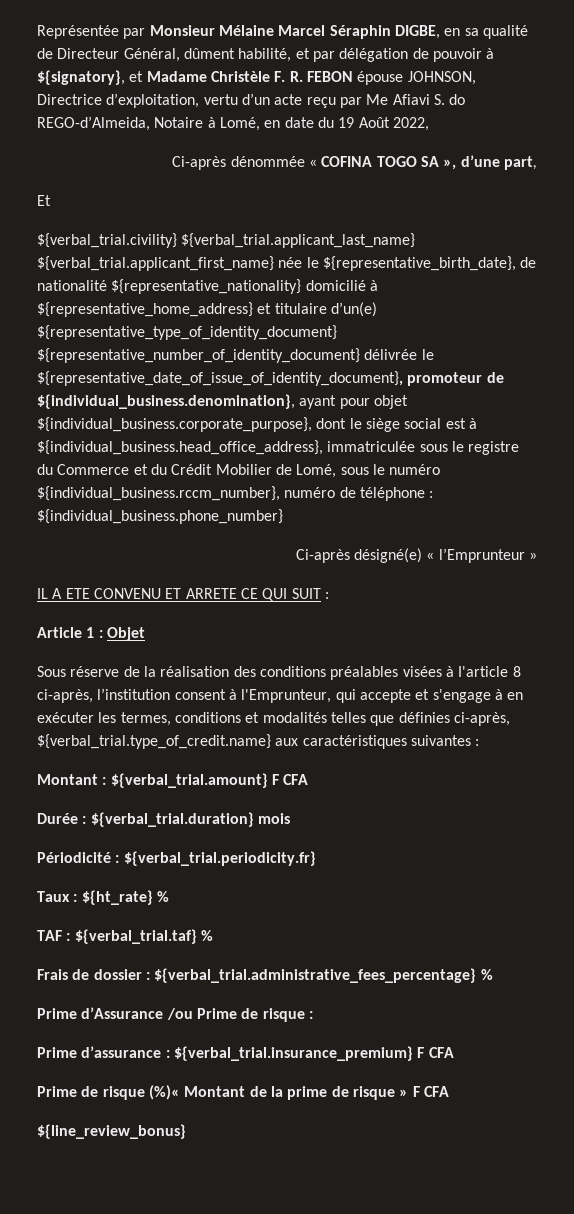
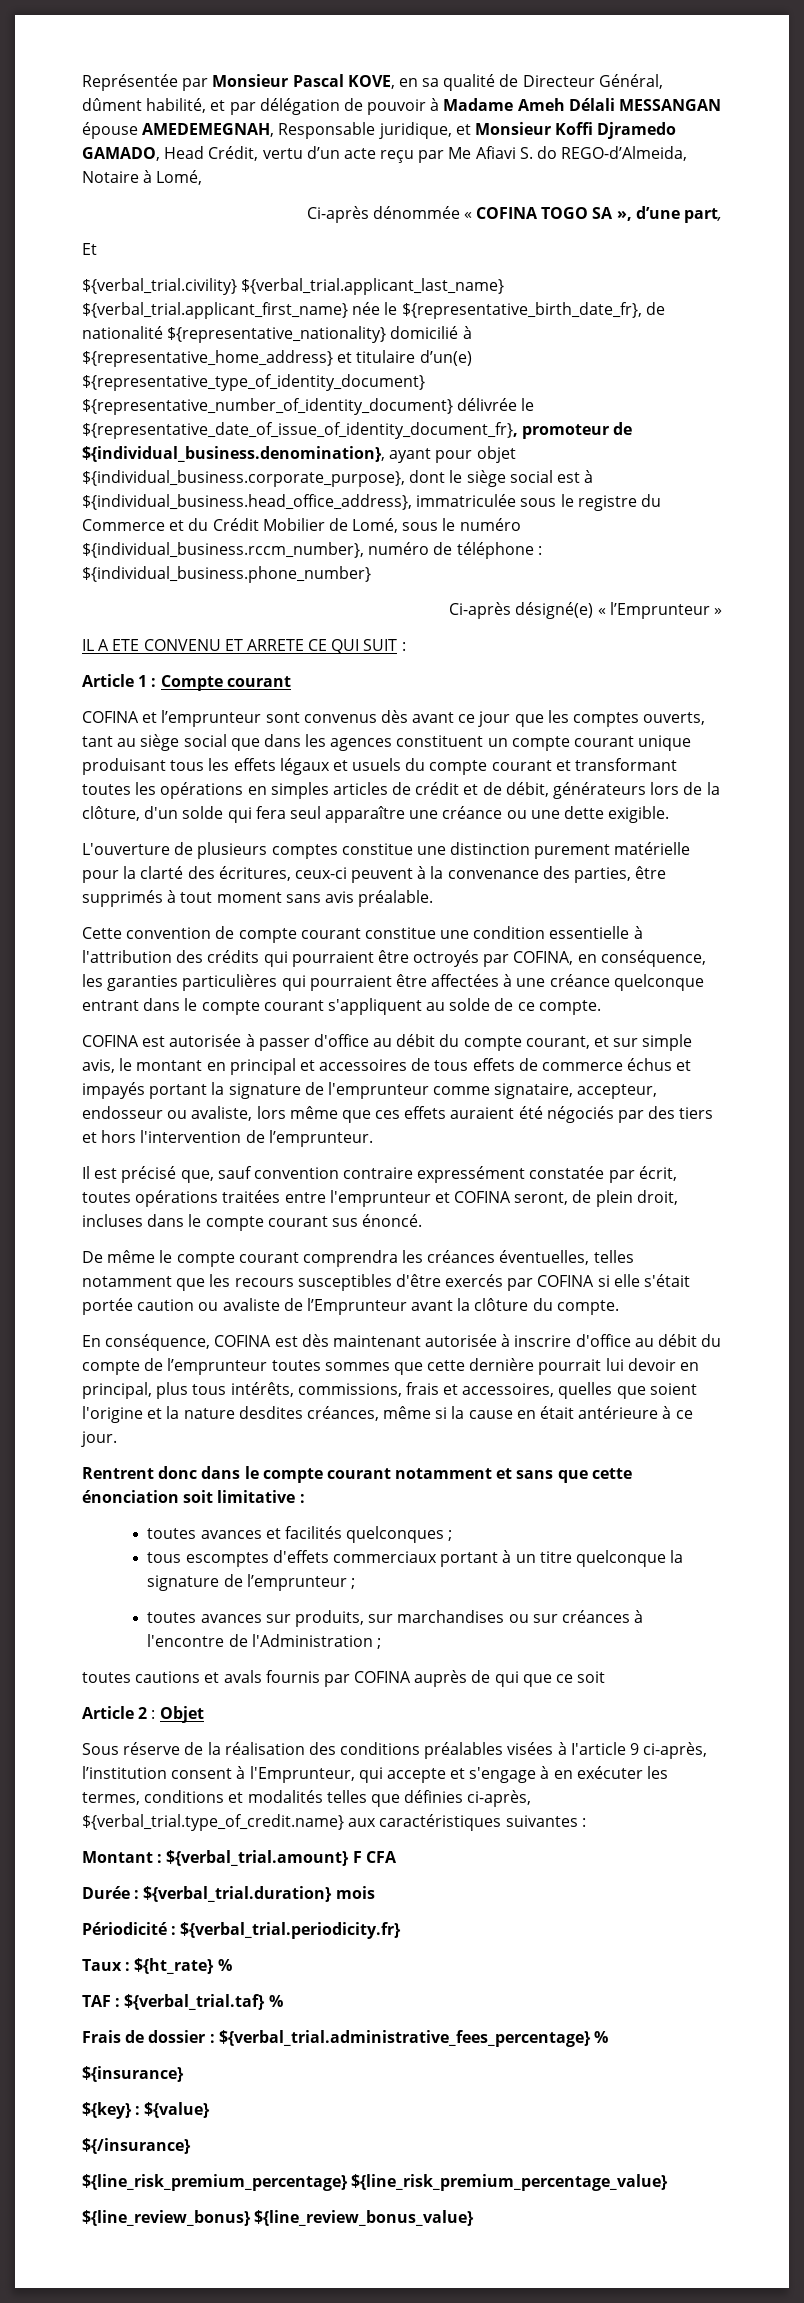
[218,25,440,39] Mélaine Marcel Séraphin DIGBE, -> [292,74,395,89] Pascal KOVE,
[37,70,476,85] [37,93,200,108] ${signatory}, et Madame Christèle F. R. FEBON épouse JOHNSON, Directrice d’exploitation, -> [443,98,722,111] [82,122,677,139] [82,146,259,161] Madame Ameh Délali MESSANGAN épouse AMEDEMEGNAH, Responsable juridique, et Monsieur Koffi Djramedo GAMADO, Head Crédit,
[264,117,429,131] en date du 19 Août 2022, -> (203, 177) none
[322,256,516,271] ${representative_birth_date}, -> [401,302,642,319] ${representative_birth_date_fr},
[37,371,403,386] ${representative_date_of_issue_of_identity_document}, -> [82,422,518,439] ${representative_date_of_issue_of_identity_document_fr},
(103, 634) none -> [160,675,291,691] [82,710,706,727] [82,734,692,751] [82,758,678,775] [82,782,720,799] [82,806,670,823] [82,842,691,859] [82,866,667,883] [82,890,434,907] [82,926,643,943] [82,950,706,967] [82,974,704,991] [82,998,601,1015] [82,1034,693,1051] [82,1058,692,1075] [82,1082,658,1099] [82,1106,714,1123] [82,1130,373,1147] [82,1166,677,1183] [82,1190,678,1207] [82,1214,423,1231] [82,1250,634,1267] [82,1274,691,1291] [82,1298,619,1315] [82,1334,722,1351] [82,1358,700,1375] [82,1382,697,1399] [82,1406,693,1423] [81,1431,117,1447] [82,1466,632,1483] [82,1490,305,1503] [147,1526,453,1543] [147,1550,684,1567] [147,1574,355,1591] [147,1610,644,1627] [147,1634,381,1649] [82,1670,606,1687] [82,1706,156,1719] Compte courant // COFINA et l’emprunteur sont convenus dès avant ce jour que les comptes ouverts, tant au siège social que dans les agences constituent un compte courant unique produisant tous les effets légaux et usuels du compte courant et transformant toutes les opérations en simples articles de crédit et de débit, générateurs lors de la clôture, d'un solde qui fera seul apparaître une créance ou une dette exigible. // L'ouverture de plusieurs comptes constitue une distinction purement matérielle pour la clarté des écritures, ceux-ci peuvent à la convenance des parties, être supprimés à tout moment sans avis préalable. // Cette convention de compte courant constitue une condition essentielle à l'attribution des crédits qui pourraient être octroyés par COFINA, en conséquence, les garanties particulières qui pourraient être affectées à une créance quelconque entrant dans le compte courant s'appliquent au solde de ce compte. // COFINA est autorisée à passer d'office au débit du compte courant, et sur simple avis, le montant en principal et accessoires de tous effets de commerce échus et impayés portant la signature de l'emprunteur comme signataire, accepteur, endosseur ou avaliste, lors même que ces effets auraient été négociés par des tiers et hors l'intervention de l’emprunteur. // Il est précisé que, sauf convention contraire expressément constatée par écrit, toutes opérations traitées entre l'emprunteur et COFINA seront, de plein droit, incluses dans le compte courant sus énoncé. // De même le compte courant comprendra les créances éventuelles, telles notamment que les recours susceptibles d'être exercés par COFINA si elle s'était portée caution ou avaliste de l’Emprunteur avant la clôture du compte. // En conséquence, COFINA est dès maintenant autorisée à inscrire d'office au débit du compte de l’emprunteur toutes sommes que cette dernière pourrait lui devoir en principal, plus tous intérêts, commissions, frais et accessoires, quelles que soient l'origine et la nature desdites créances, même si la cause en était antérieure à ce jour. // Rentrent donc dans le compte courant notamment et sans que cette énonciation soit limitative : // toutes avances et facilités quelconques ; // tous escomptes d'effets commerciaux portant à un titre quelconque la signature de l’emprunteur ; // toutes avances sur produits, sur marchandises ou sur créances à l'encontre de l'Administration ; // toutes cautions et avals fournis par COFINA auprès de qui que ce soit // Article 2 :
[512,666,521,677] 8 -> [630,1743,640,1755] 9
[37,1007,313,1022] [37,1046,454,1061] [37,1085,449,1100] Prime d’Assurance /ou Prime de risque : // Prime d’assurance : ${verbal_trial.insurance_premium} F CFA // Prime de risque (%)« Montant de la prime de risque » F CFA -> [82,2066,184,2082] [82,2102,211,2119] [82,2138,191,2154] [82,2174,669,2191] ${insurance} // ${key} : ${value} // ${/insurance} // ${line_risk_premium_percentage} ${line_risk_premium_percentage_value}
(186, 1131) none -> [254,2210,475,2226] ${line_review_bonus_value}

